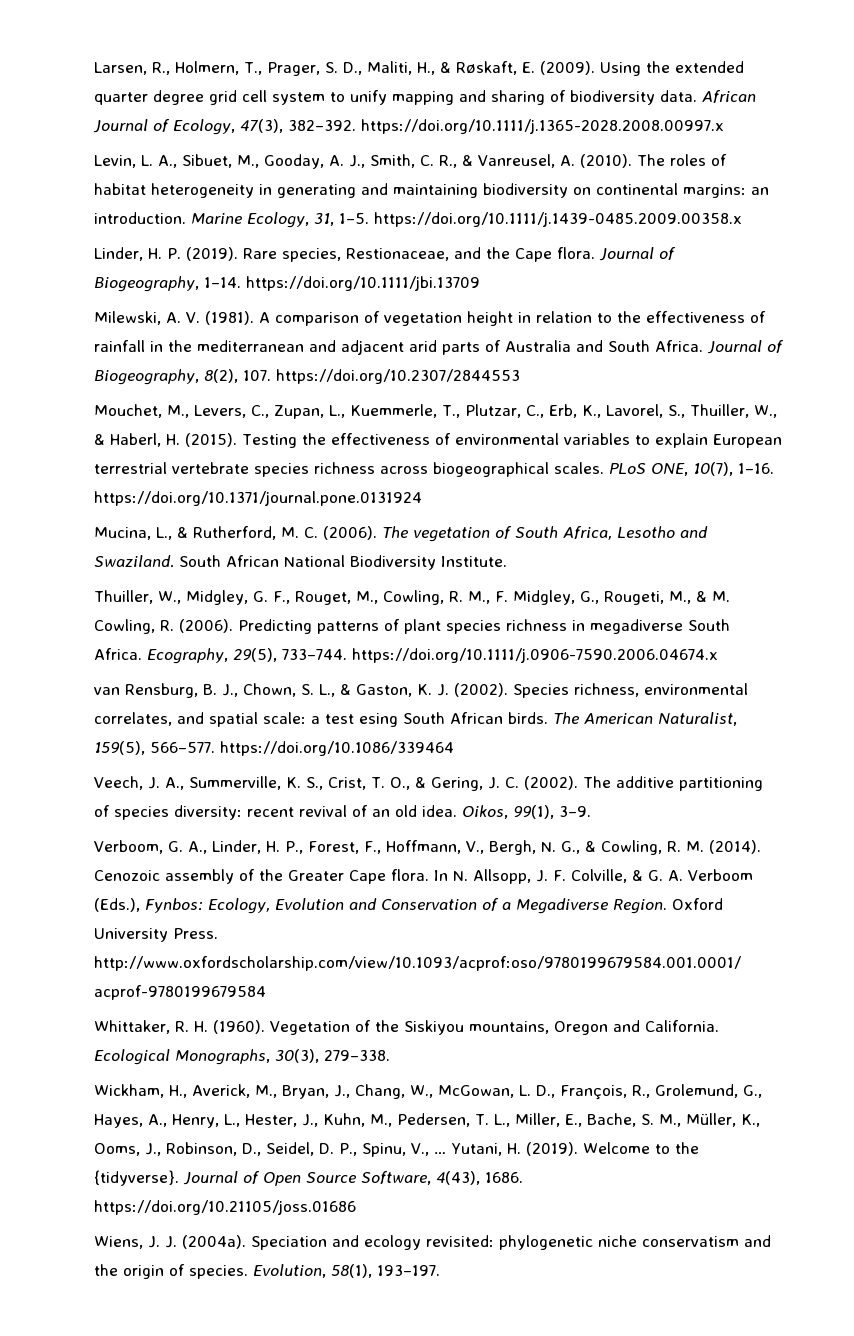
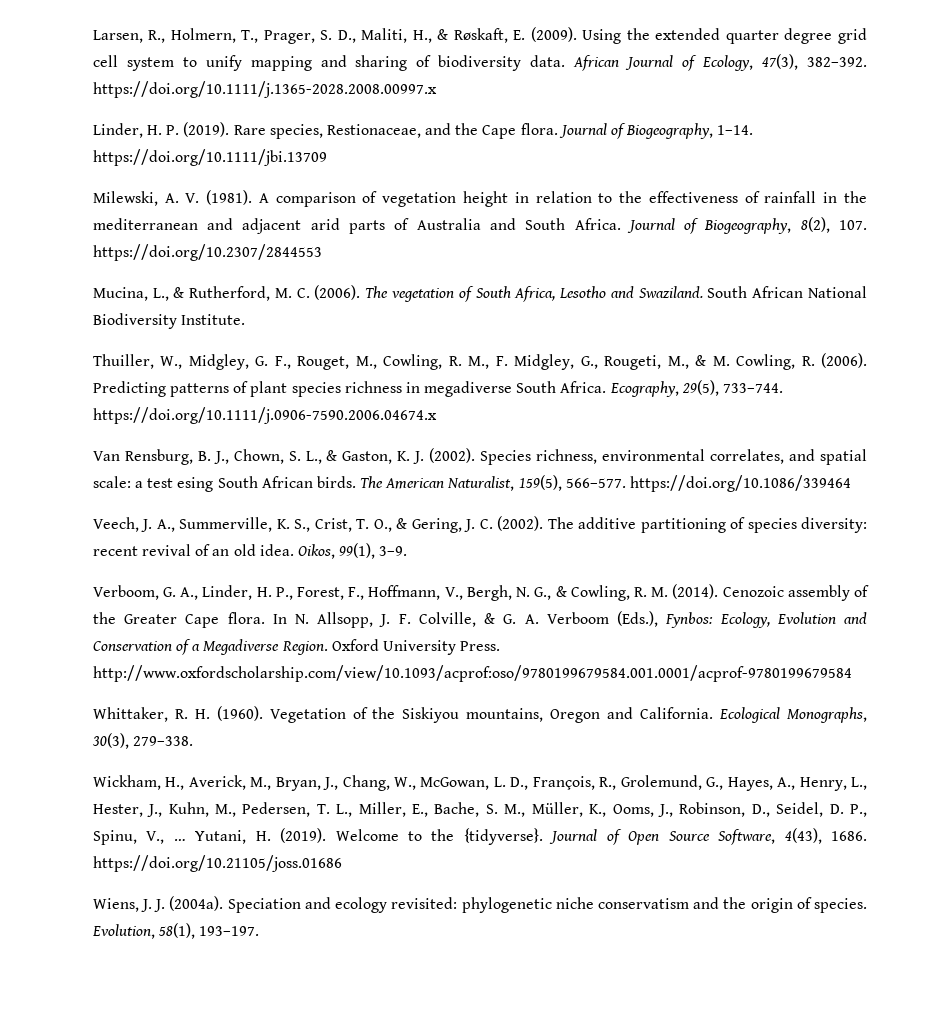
[94,154,728,169] [94,183,770,198] [94,212,743,228] // Levin, L. A., Sibuet, M., Gooday, A. J., Smith, C. R., & Vanreusel, A. (2010). The roles of habitat heterogeneity in generating and maintaining biodiversity on continental margins: an introduction. Marine Ecology, 31, 1–5. https://doi.org/10.1111/j.1439-0485.2009.00358.x -> (437, 89) none
[94,404,778,419] [94,433,783,448] [94,462,775,477] [94,491,423,506] // Mouchet, M., Levers, C., Zupan, L., Kuemmerle, T., Plutzar, C., Erb, K., Lavorel, S., Thuiller, W., & Haberl, H. (2015). Testing the effectiveness of environmental variables to explain European terrestrial vertebrate species richness across biogeographical scales. PLoS ONE, 10(7), 1–16. https://doi.org/10.1371/journal.pone.0131924 -> (322, 252) none
[94,687,121,695] van -> [92,451,120,461] Van

